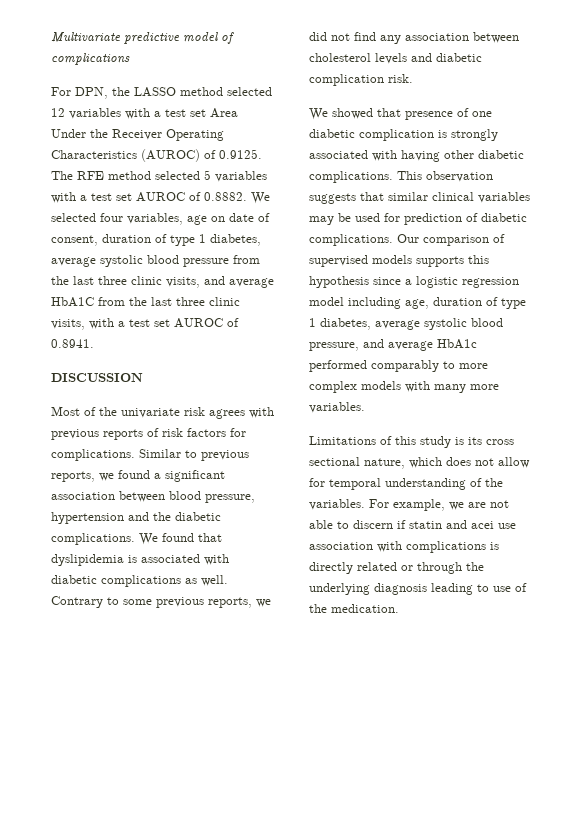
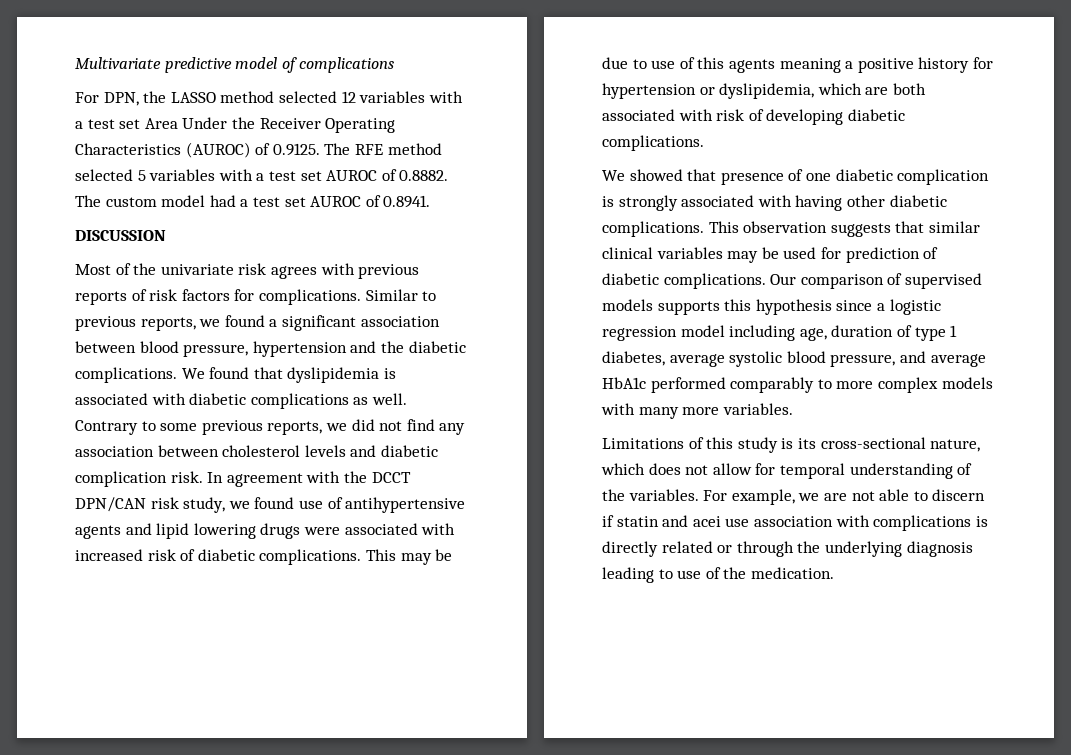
[251,192,270,204] [51,213,270,225] [51,234,261,246] [51,255,260,267] [51,276,274,288] [51,297,240,307] [51,318,114,330] We selected four variables, age on date of consent, duration of type 1 diabetes, average systolic blood pressure from the last three clinic visits, and average HbA1C from the last three clinic visits, with -> [75,195,236,207] The custom model had
(413, 78) none -> [207,471,411,487] [75,497,466,513] [75,523,456,539] [75,549,453,565] [602,57,993,73] [602,83,926,99] [602,109,905,125] [602,135,704,151] In agreement with the DCCT DPN/CAN risk study, we found use of antihypertensive agents and lipid lowering drugs were associated with increased risk of diabetic complications. This may be due to use of this agents meaning a positive history for hypertension or dyslipidemia, which are both associated with risk of developing diabetic complications.
[486,439,514,445] [309,457,360,466] cross sectional -> [820,437,926,449] cross-sectional

